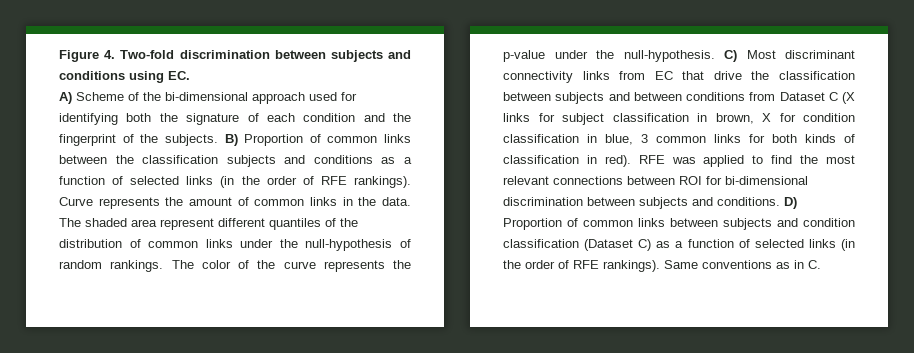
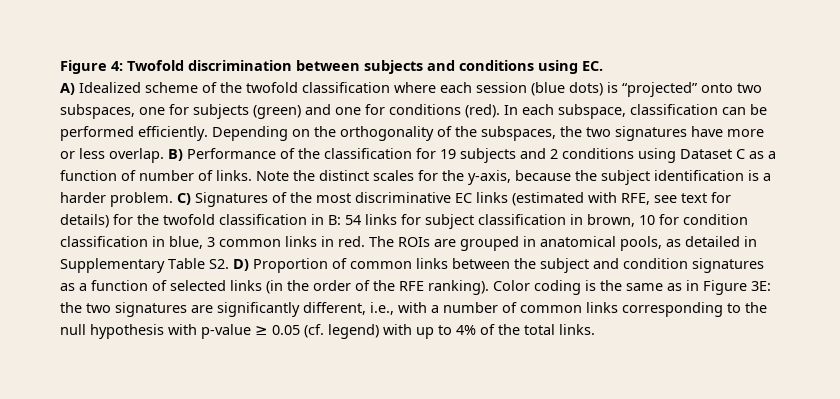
[59,50,175,62] Figure 4. Two-fold -> [60,60,184,74] Figure 4: Twofold
[76,92,357,104] [59,113,411,125] [59,134,238,146] Scheme of the bi-dimensional approach used for identifying both the signature of each condition and the fingerprint of the subjects. B) -> [79,82,762,97] [60,104,767,119] [60,126,764,141] [60,148,776,163] [60,170,771,185] [60,192,731,207] [60,214,748,229] [60,236,757,251] [60,258,249,273] Idealized scheme of the twofold classification where each session (blue dots) is “projected” onto two subspaces, one for subjects (green) and one for conditions (red). In each subspace, classification can be performed efficiently. Depending on the orthogonality of the subspaces, the two signatures have more or less overlap. B) Performance of the classification for 19 subjects and 2 conditions using Dataset C as a function of number of links. Note the distinct scales for the y-axis, because the subject identification is a harder problem. C) Signatures of the most discriminative EC links (estimated with RFE, see text for details) for the twofold classification in B: 54 links for subject classification in brown, 10 for condition classification in blue, 3 common links in red. The ROIs are grouped in anatomical pools, as detailed in Supplementary Table S2. D)
[142,155,373,167] classification subjects and conditions -> [540,258,764,273] subject and condition signatures
[320,176,411,188] [59,197,412,209] [59,218,358,230] [59,239,411,251] [59,260,411,272] [503,50,855,62] [503,71,855,83] [503,92,855,104] [503,113,855,125] [503,134,855,145] [503,155,855,167] [503,176,808,185] [503,197,797,209] [503,218,855,230] [503,239,855,251] [503,260,821,272] RFE rankings). Curve represents the amount of common links in the data. The shaded area represent different quantiles of the distribution of common links under the null-hypothesis of random rankings. The color of the curve represents the p-value under the null-hypothesis. C) Most discriminant connectivity links from EC that drive the classification between subjects and between conditions from Dataset C (X links for subject classification in brown, X for condition classification in blue, 3 common links for both kinds of classification in red). RFE was applied to find the most relevant connections between ROI for bi-dimensional discrimination between subjects and conditions. D) Proportion of common links between subjects and condition classification (Dataset C) as a function of selected links (in the order of RFE rankings). Same conventions as in C. -> [373,280,771,295] [60,302,767,317] [60,324,595,339] the RFE ranking). Color coding is the same as in Figure 3E: the two signatures are significantly different, i.e., with a number of common links corresponding to the null hypothesis with p-value ≥ 0.05 (cf. legend) with up to 4% of the total links.

